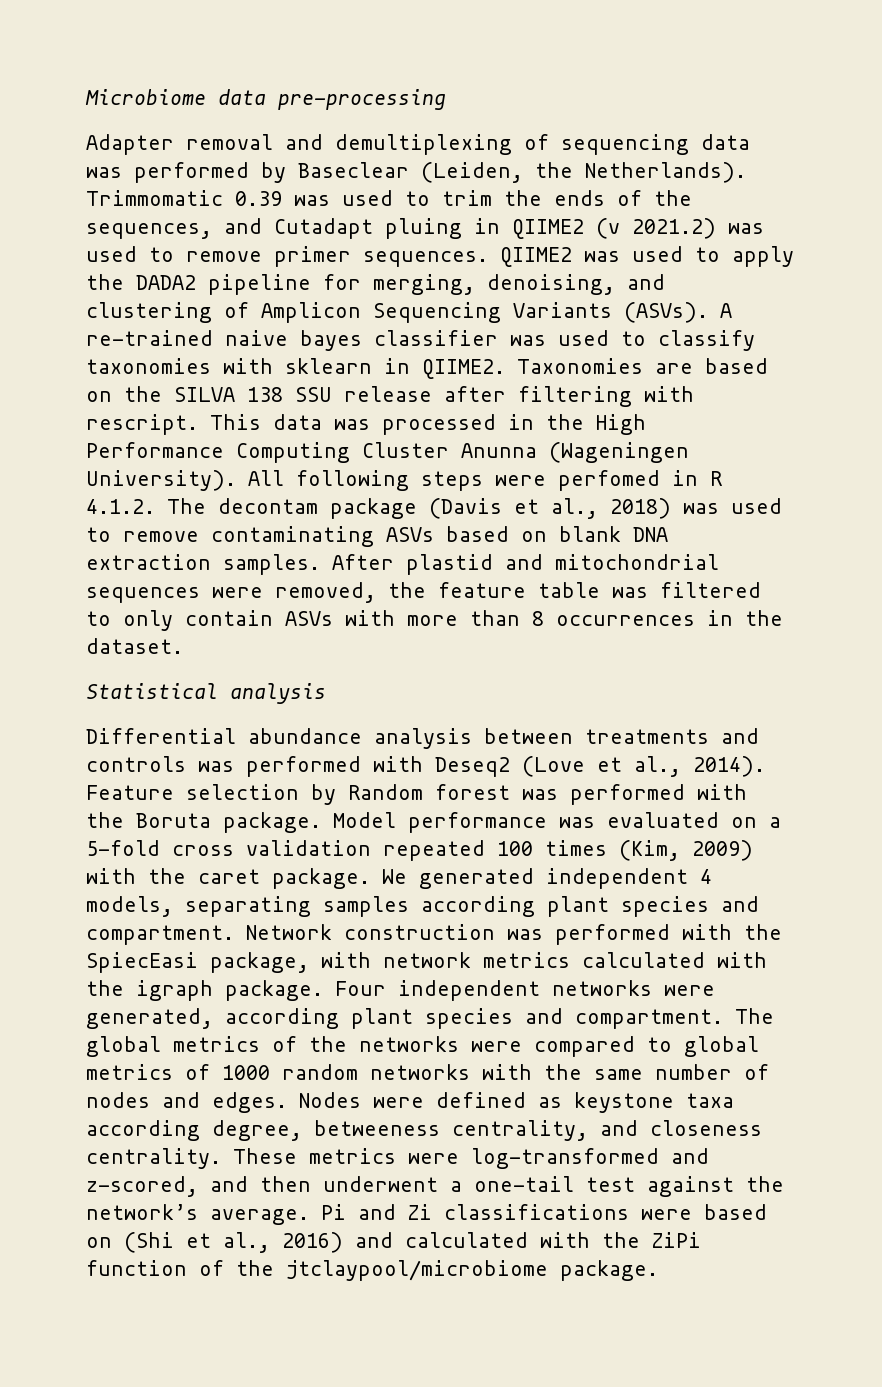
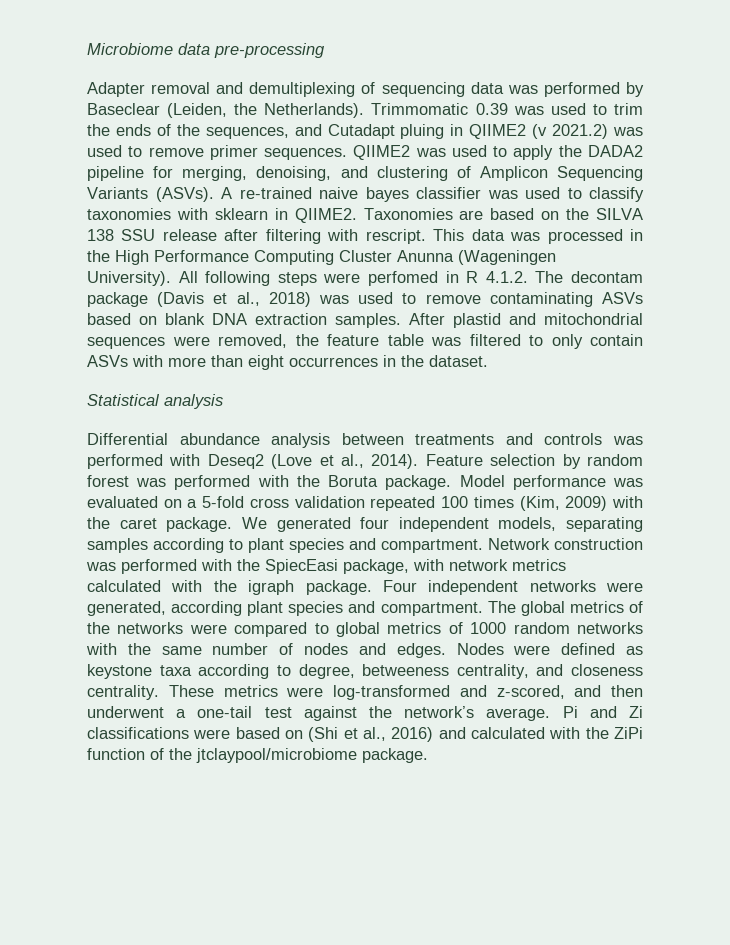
[532,611,544,626] 8 -> [248,355,284,370] eight
[348,784,423,800] Random -> [586,454,643,466] random
[546,868,712,889] independent 4 -> [360,517,489,532] four independent
(535, 906) none -> [229,539,243,550] to
(200, 1130) none -> [276,665,291,676] to

